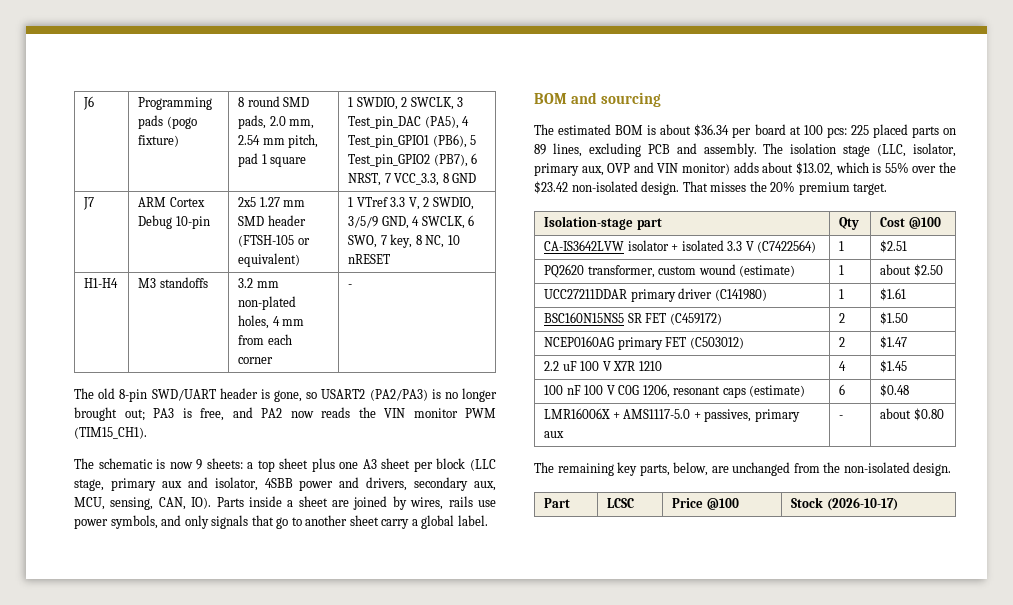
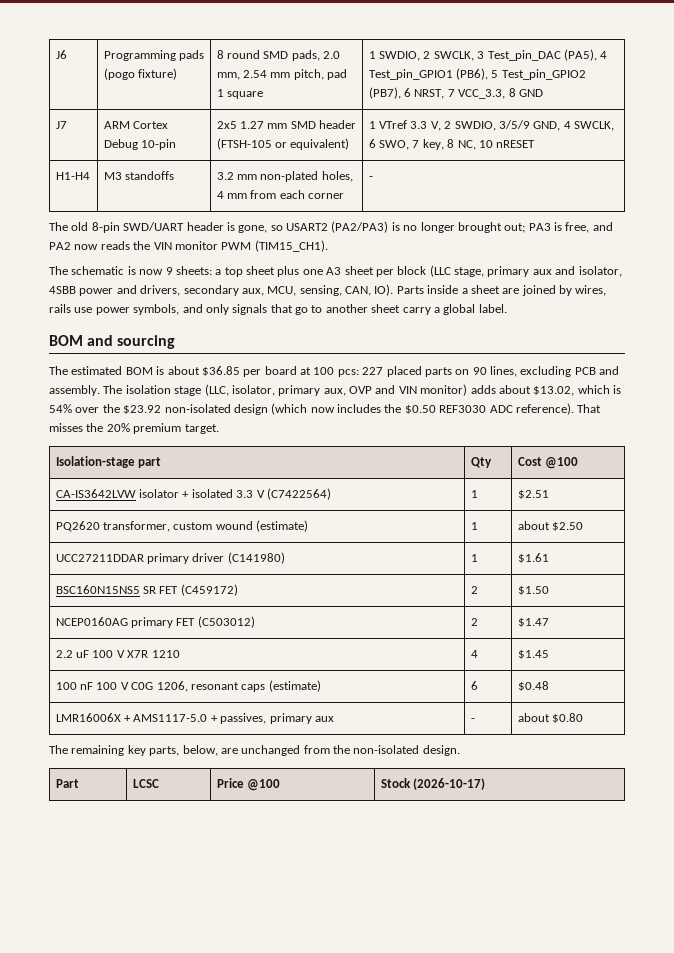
[694,124,730,137] $36.34 -> [201,366,240,376] $36.85
[850,125,869,135] 225 -> [362,367,384,375] 227
[534,144,546,155] 89 -> [472,367,487,375] 90
[884,162,909,173] 55% -> [49,404,72,413] 54%
[534,181,680,195] $23.42 non-isolated design. -> [123,403,574,415] $23.92 non-isolated design (which now includes the $0.50 REF3030 ADC reference).

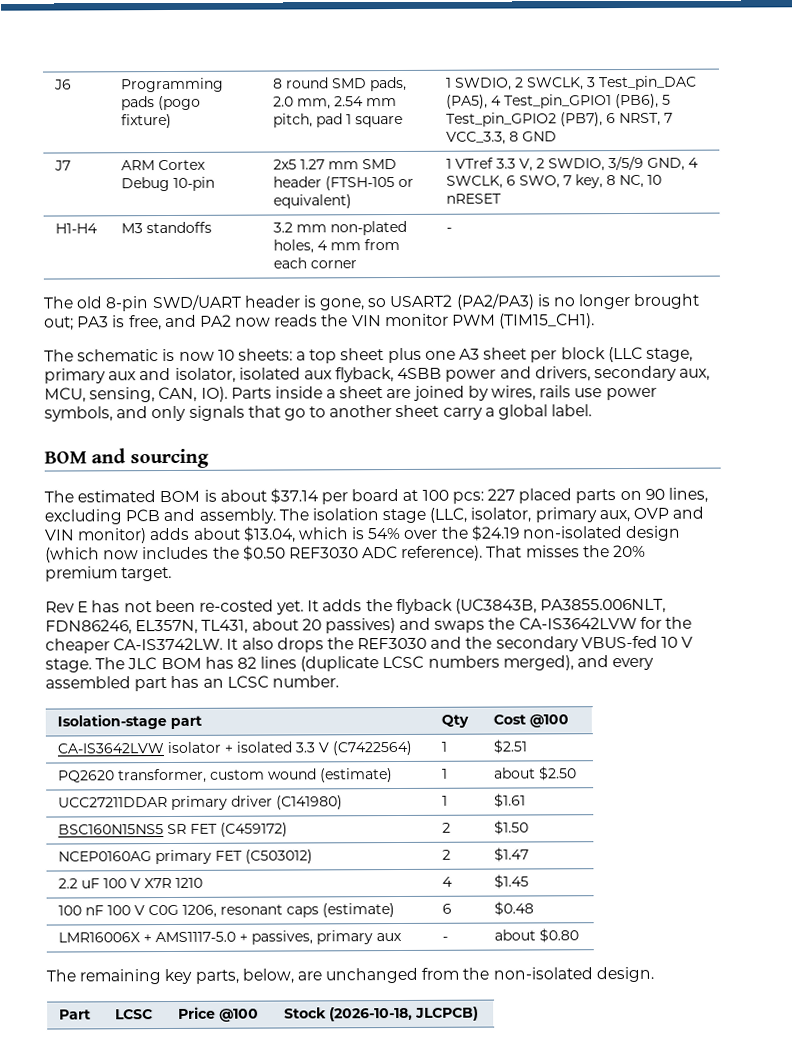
[165,267,173,275] 9 -> [217,349,235,361] 10
(622, 271) none -> [238,367,395,383] isolated aux flyback,
[201,366,240,376] $36.85 -> [269,488,319,504] $37.14
[533,386,575,396] $13.02, -> [242,526,296,543] $13.04,
[123,405,162,414] $23.92 -> [470,525,520,541] $24.19
(219, 429) none -> [45,598,667,615] [45,616,693,635] [45,635,694,654] [45,655,655,673] [45,675,339,692] // Rev E has not been re-costed yet. It adds the flyback (UC3843B, PA3855.006NLT, FDN86246, EL357N, TL431, about 20 passives) and swaps the CA-IS3642LVW for the cheaper CA-IS3742LW. It also drops the REF3030 and the secondary VBUS-fed 10 V stage. The JLC BOM has 82 lines (duplicate LCSC numbers merged), and every assembled part has an LCSC number.
[413,778,486,790] (2026-10-17) -> [329,1006,480,1022] (2026-10-18, JLCPCB)

